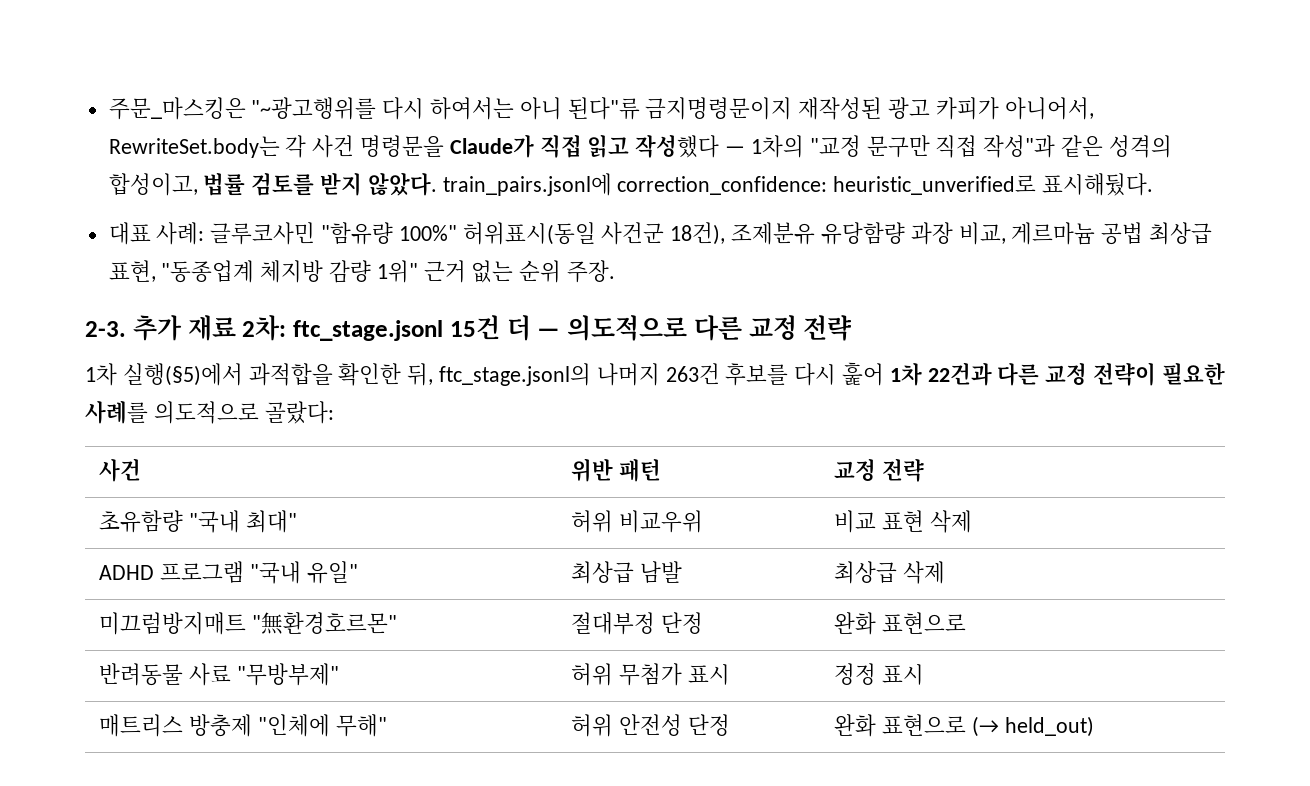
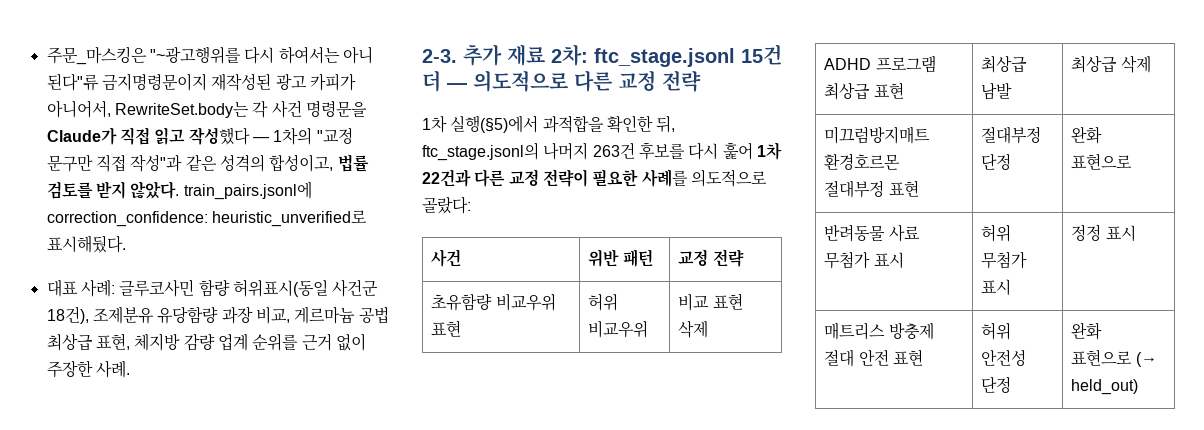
[321,222,457,245] "함유량 100%" -> [198,279,230,297] 함량
[161,260,255,283] "동종업계 -> (130, 341) none
[376,260,616,283] 1위" 근거 없는 순위 주장. -> [217,333,366,351] [46,360,130,378] 업계 순위를 근거 없이 주장한 사례.
[189,510,297,533] "국내 최대" -> [495,293,556,311] [431,320,462,337] 비교우위 표현
[249,561,358,584] "국내 유일" -> [824,82,904,100] 최상급 표현
[252,612,398,635] "無환경호르몬" -> [824,153,901,170] [824,180,919,198] 환경호르몬 절대부정 표현
[236,663,339,686] "무방부제" -> [824,251,904,269] 무첨가 표시
[257,714,387,737] "인체에 무해" -> [824,349,924,367] 절대 안전 표현

